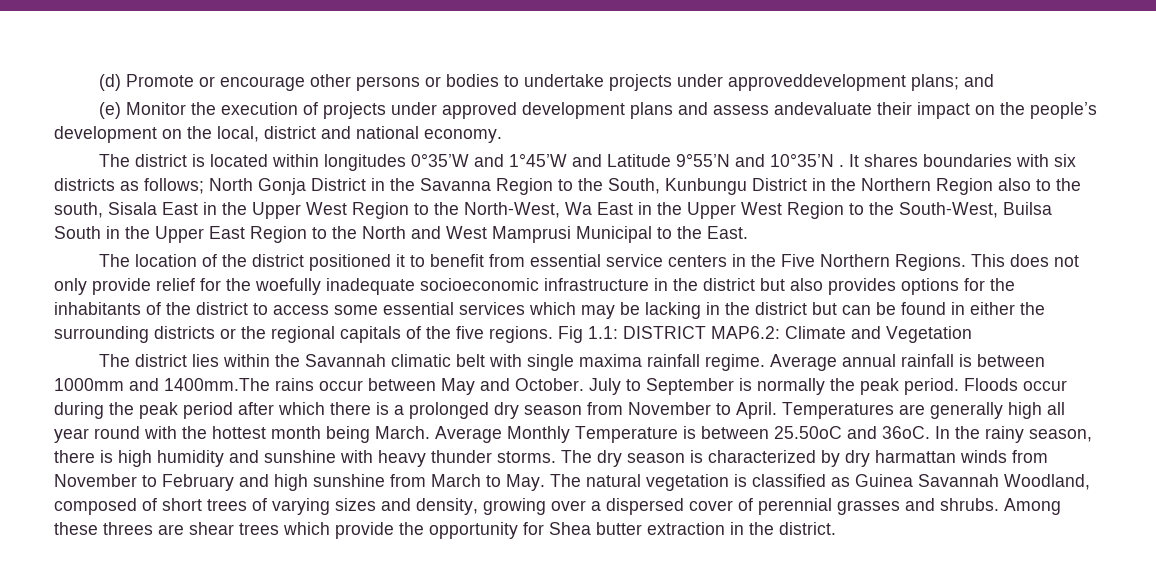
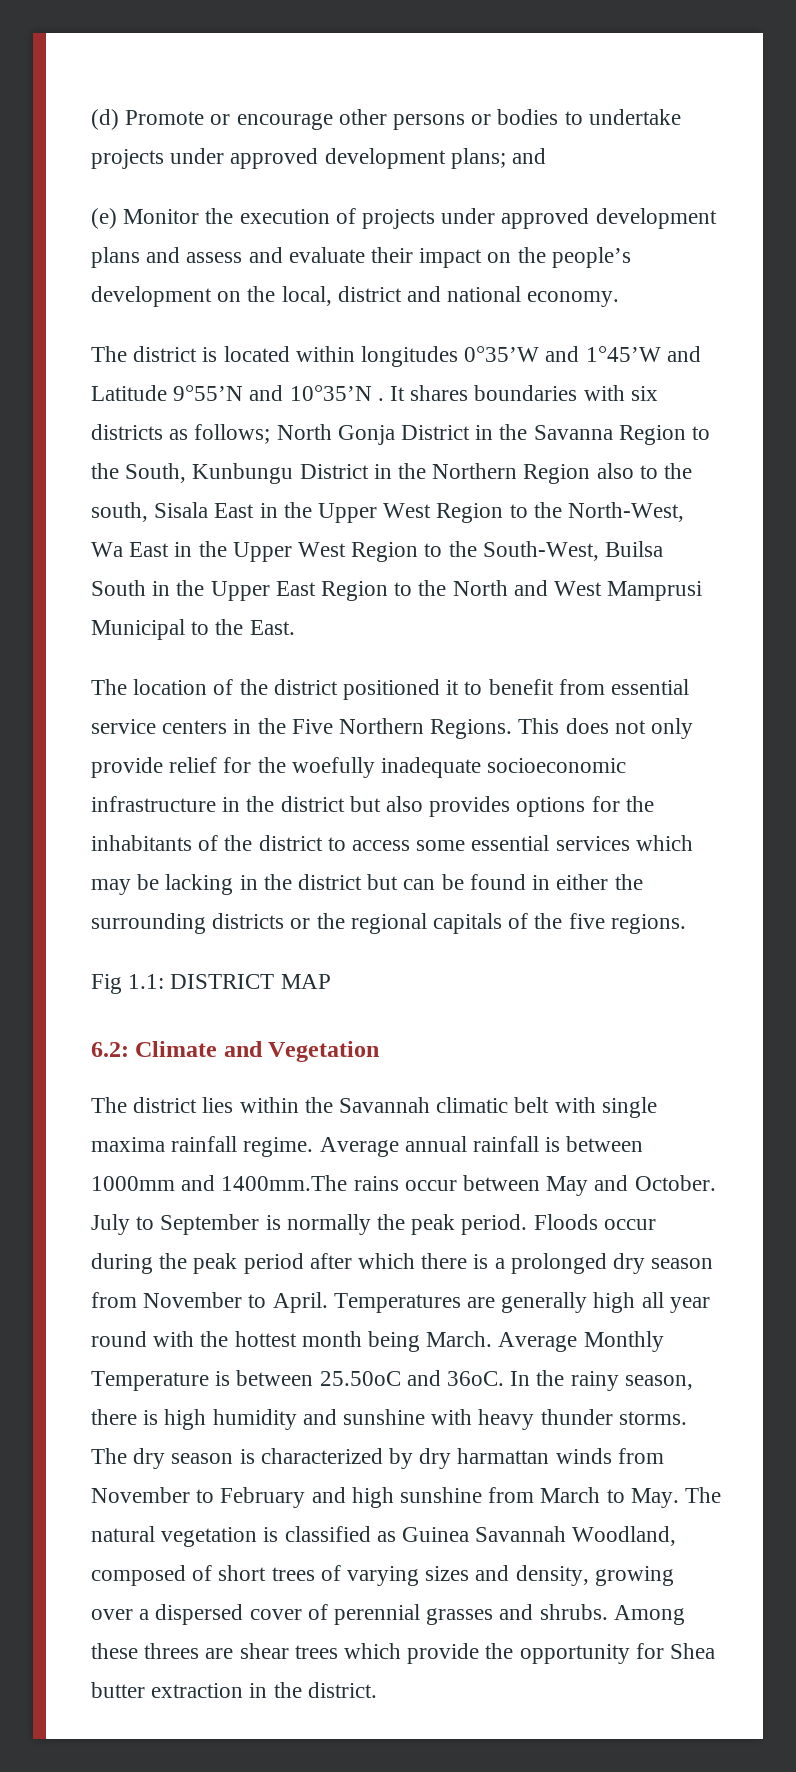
[728,74,907,91] approveddevelopment -> [230,148,446,169] approved development
[774,102,873,115] andevaluate -> [248,247,365,263] and evaluate
(553, 334) none -> (686, 924) //
[711,326,780,339] MAP6.2: -> [280,974,331,989] [91,1042,129,1057] MAP // 6.2:

